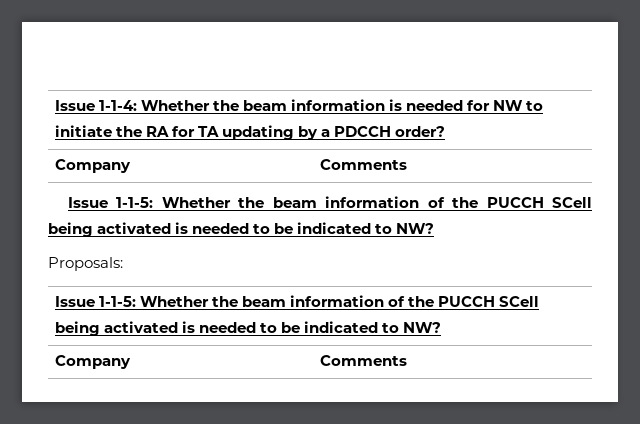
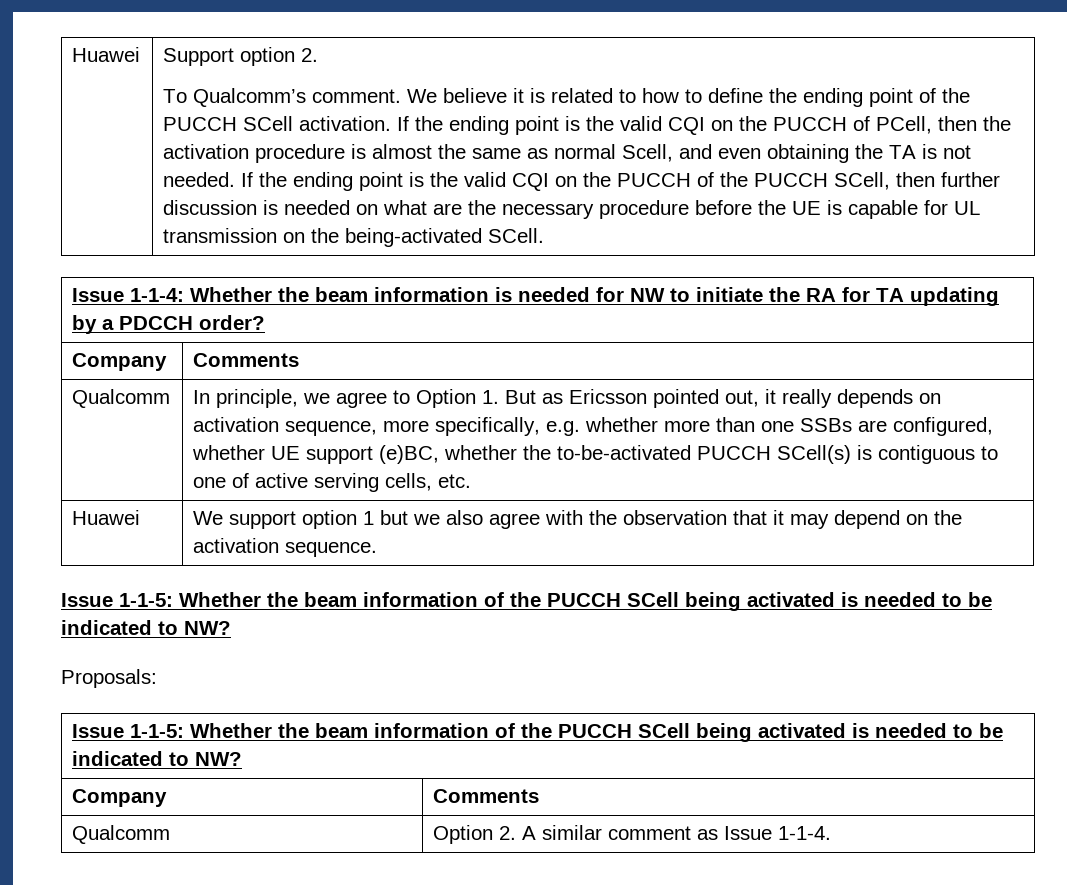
(54, 105) none -> [72,47,141,62] [163,47,319,66] [163,88,971,107] [163,116,1012,135] [163,144,972,163] [163,172,1001,191] [163,200,981,219] [163,228,545,247] Huawei | Support option 2. // To Qualcomm’s comment. We believe it is related to how to define the ending point of the PUCCH SCell activation. If the ending point is the valid CQI on the PUCCH of PCell, then the activation procedure is almost the same as normal Scell, and even obtaining the TA is not needed. If the ending point is the valid CQI on the PUCCH of the PUCCH SCell, then further discussion is needed on what are the necessary procedure before the UE is capable for UL transmission on the being-activated SCell. //
(407, 164) none -> [72,389,171,408] [193,389,942,408] [193,417,994,436] [192,445,999,464] [193,473,472,492] [72,510,141,525] [193,510,963,529] [193,538,378,557] // Qualcomm | In principle, we agree to Option 1. But as Ericsson pointed out, it really depends on activation sequence, more specifically, e.g. whether more than one SSBs are configured, whether UE support (e)BC, whether the to-be-activated PUCCH SCell(s) is contiguous to one of active serving cells, etc. // Huawei | We support option 1 but we also agree with the observation that it may depend on the activation sequence.
(407, 360) none -> [72,825,171,844] [433,825,832,844] // Qualcomm | Option 2. A similar comment as Issue 1-1-4.

